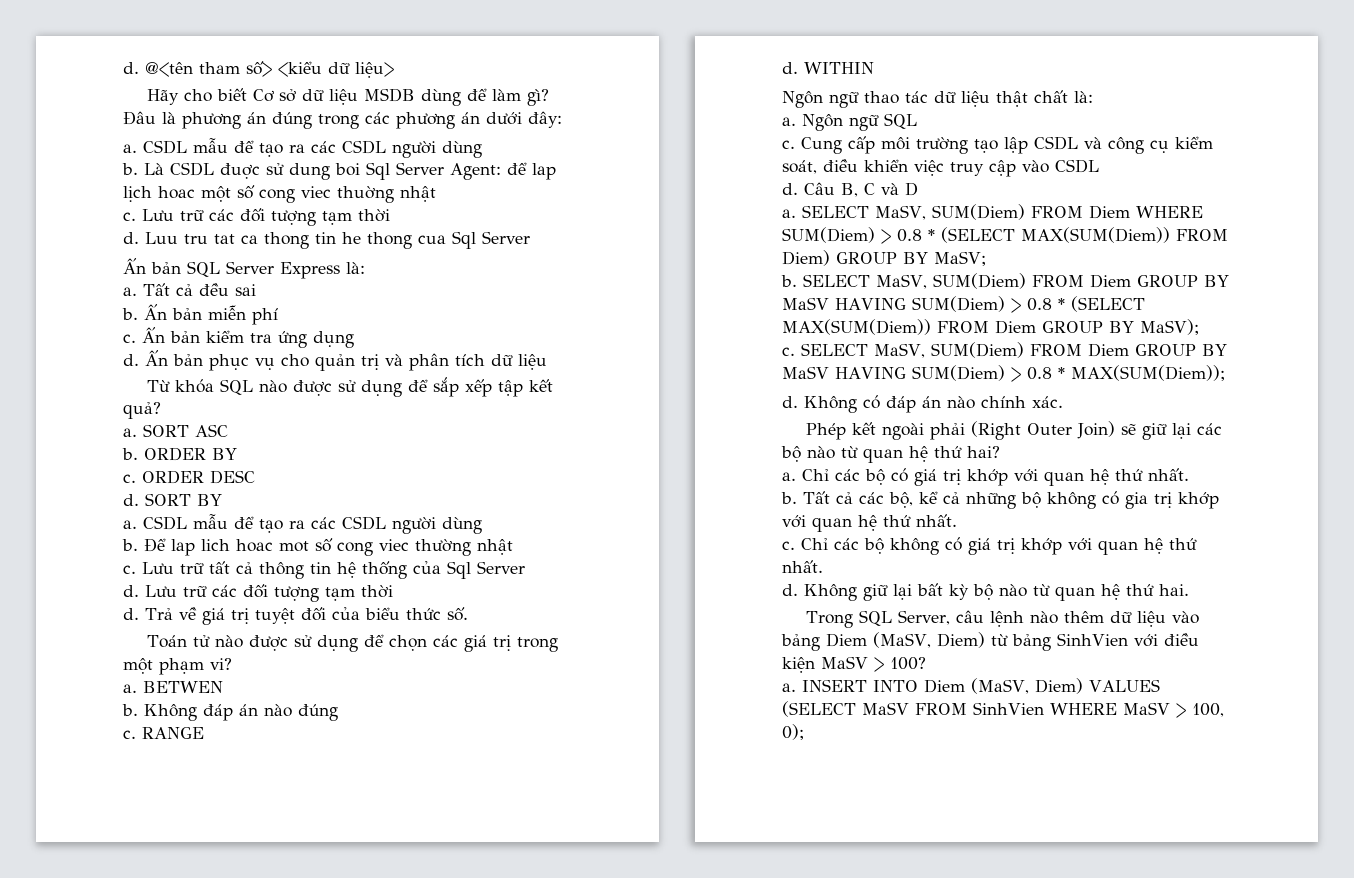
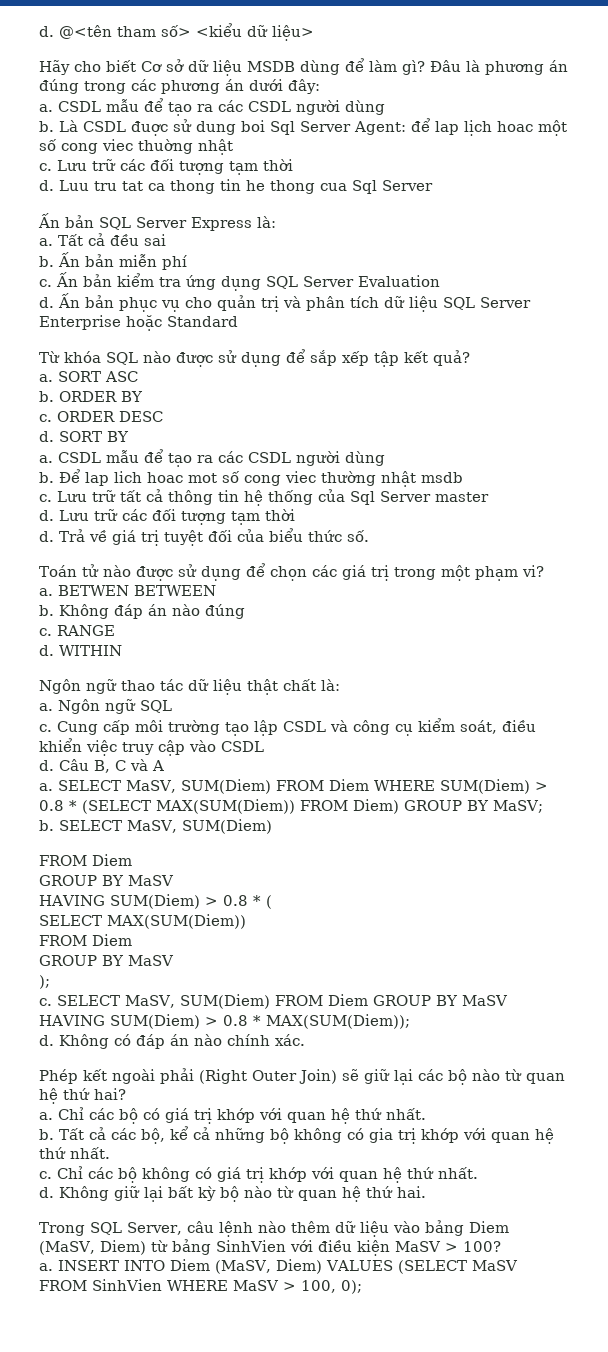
(354, 339) none -> [266,275,440,289] SQL Server Evaluation
(547, 362) none -> [443,297,531,310] [39,315,238,331] SQL Server Enterprise hoặc Standard
(513, 547) none -> [421,472,463,483] msdb
(525, 567) none -> [435,492,489,502] master
(223, 687) none -> [134,585,216,596] BETWEEN
[905,182,918,196] D -> [152,760,164,771] A
[1031,274,1229,288] [782,296,1145,313] [782,319,1199,335] FROM Diem GROUP BY MaSV HAVING SUM(Diem) > 0.8 * (SELECT MAX(SUM(Diem)) FROM Diem GROUP BY MaSV); -> [39,854,132,866] [39,875,174,886] [39,894,272,909] [39,914,246,929] [39,934,132,946] [39,955,174,966] [39,975,50,989] // FROM Diem // GROUP BY MaSV // HAVING SUM(Diem) > 0.8 * ( // SELECT MAX(SUM(Diem)) // FROM Diem // GROUP BY MaSV // );

